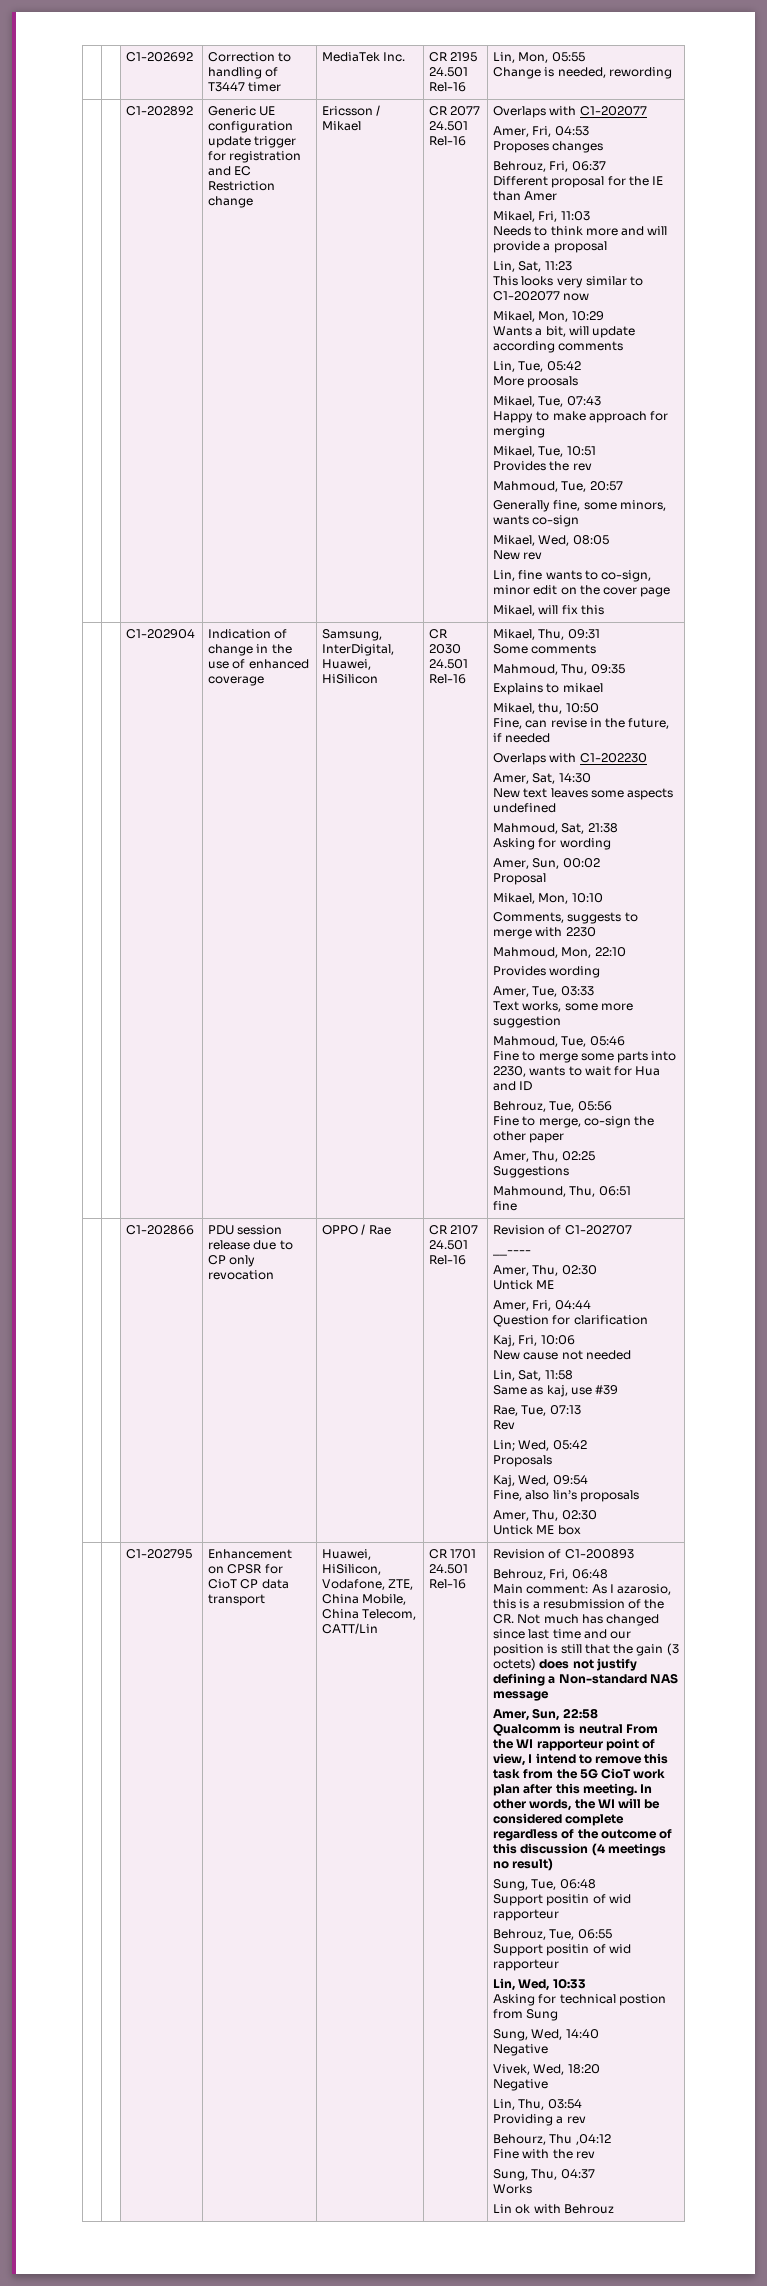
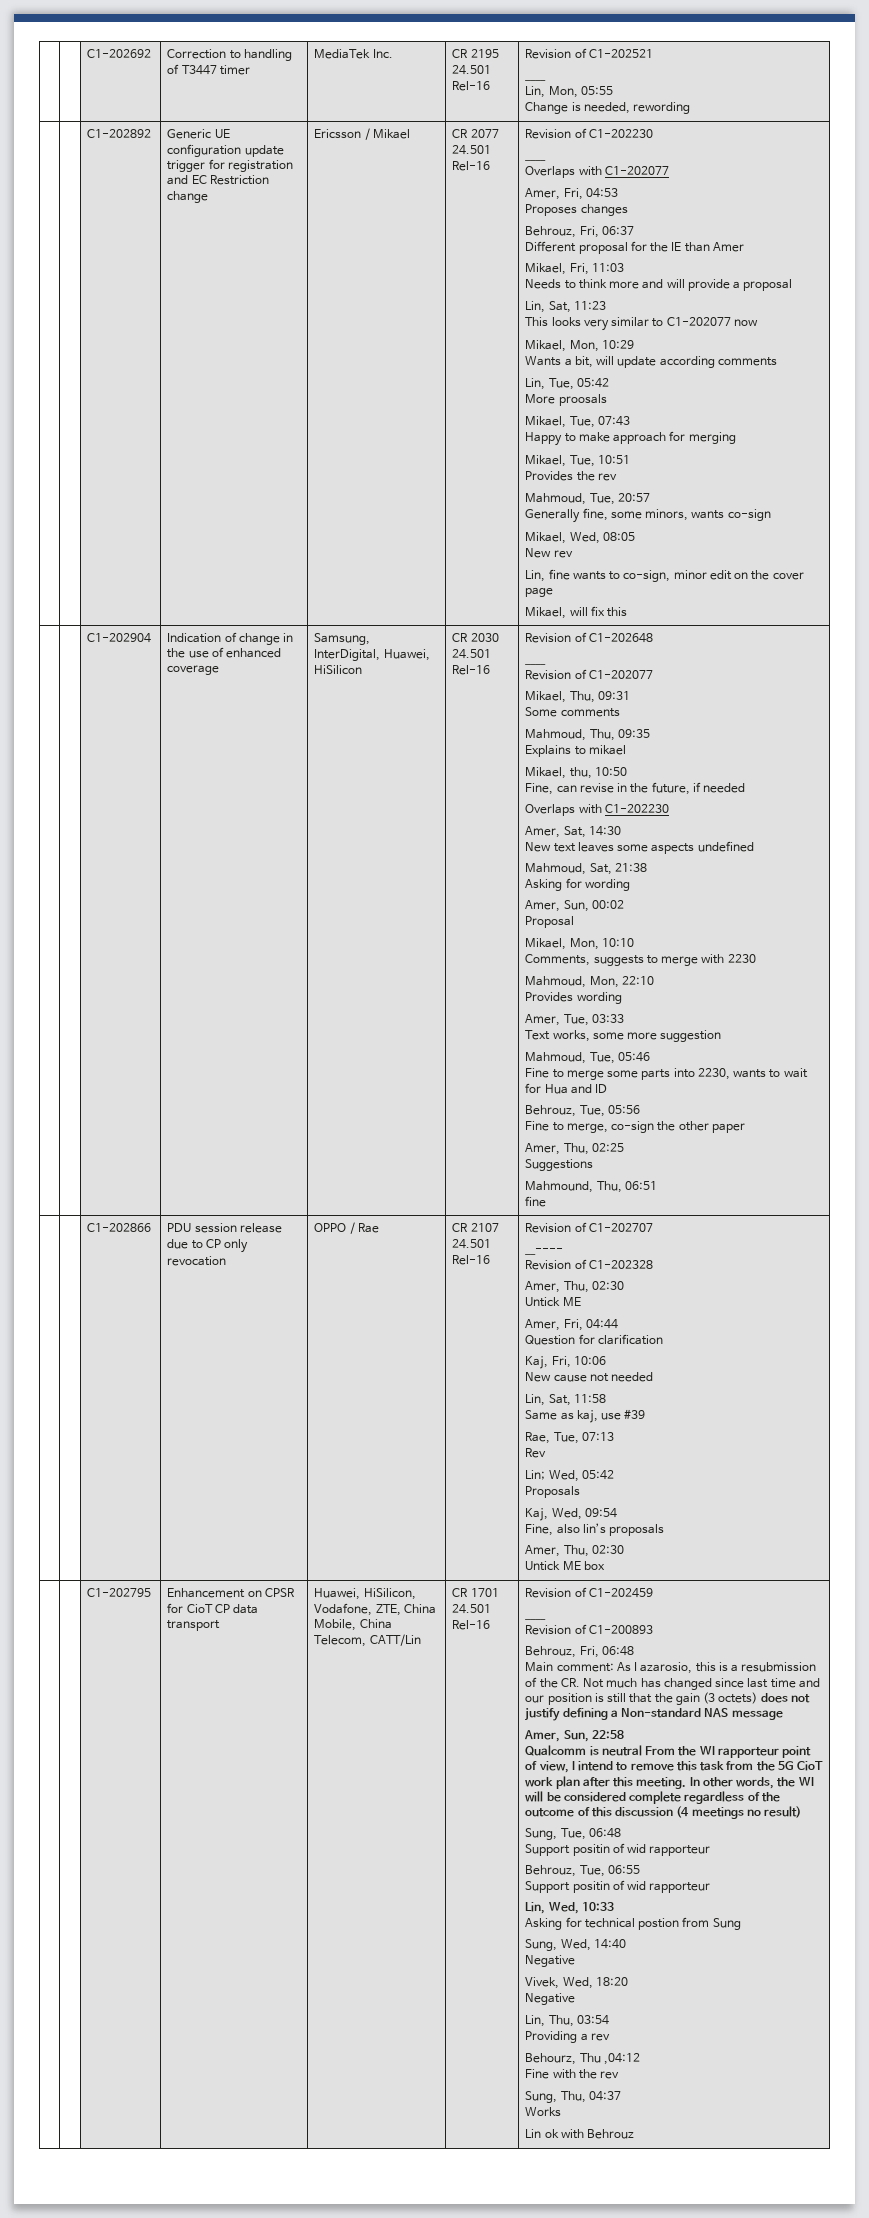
(467, 87) none -> [525,48,653,59] [525,79,547,81] Revision of C1-202521 // ____ //
(467, 141) none -> [525,128,653,139] [525,159,547,161] Revision of C1-202230 // ____ //
(467, 679) none -> [525,632,653,643] [525,663,547,665] [525,669,653,680] Revision of C1-202648 // ____ // Revision of C1-202077 //
(532, 1253) none -> [525,1259,653,1270] // Revision of C1-202328
(562, 1554) none -> [588,1588,653,1598] [525,1618,547,1620] [525,1624,587,1635] C1-202459 // ____ // Revision of

